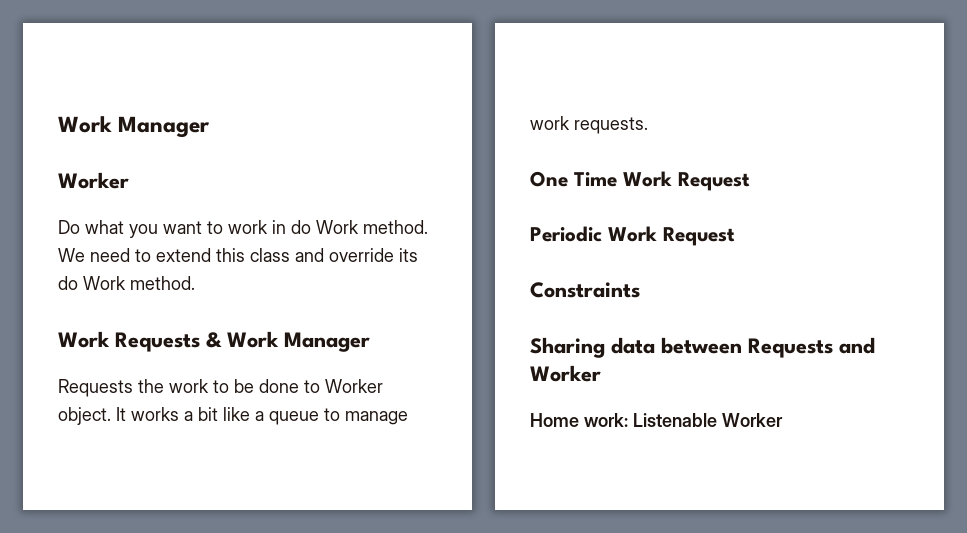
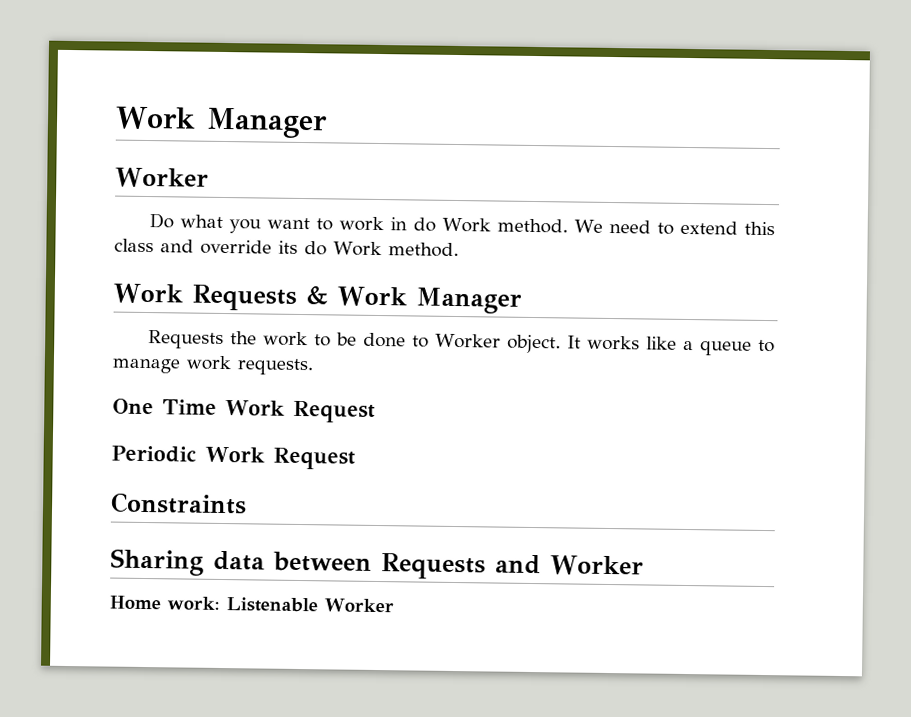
[184,407,218,421] a bit -> (640, 343) none

